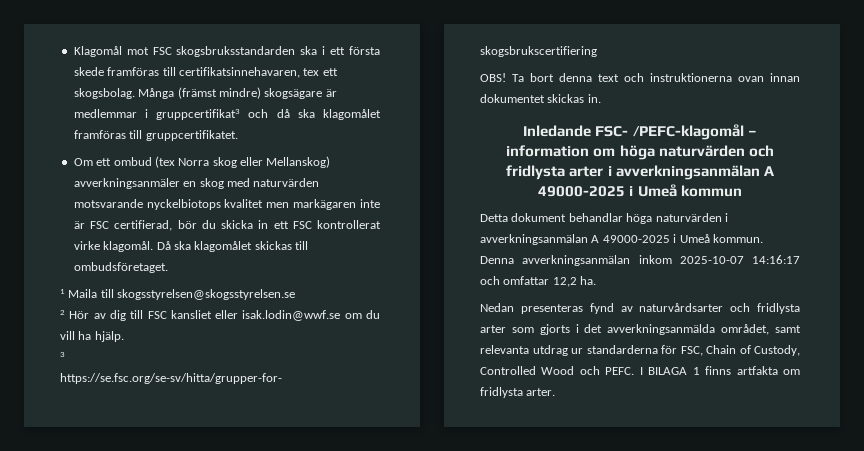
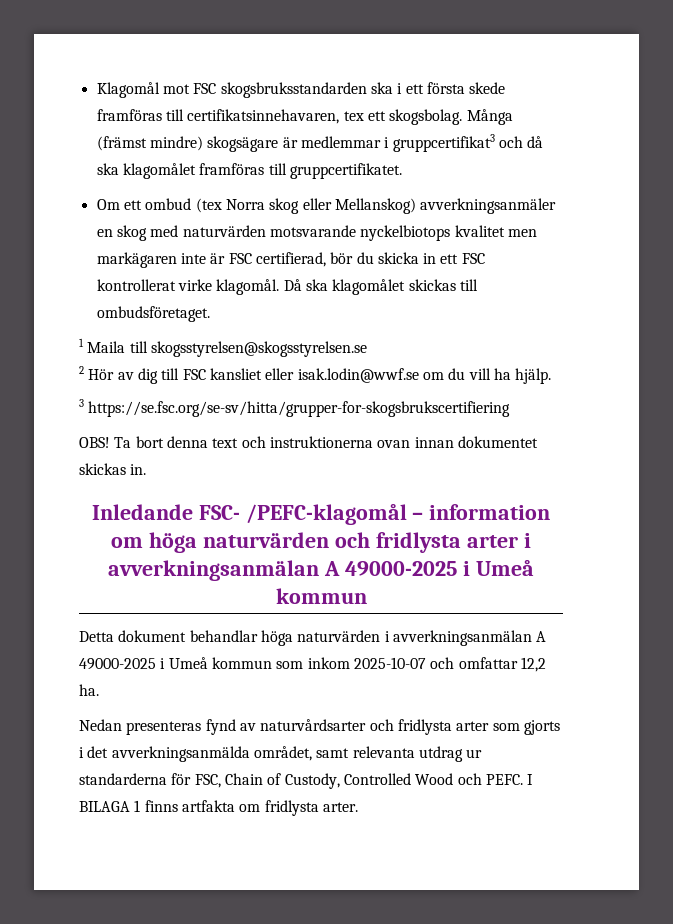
[712,234,763,243] [480,255,631,266] kommun. Denna avverkningsanmälan -> [211,657,304,669] kommun som
[752,255,800,264] 14:16:17 -> (426, 663) none

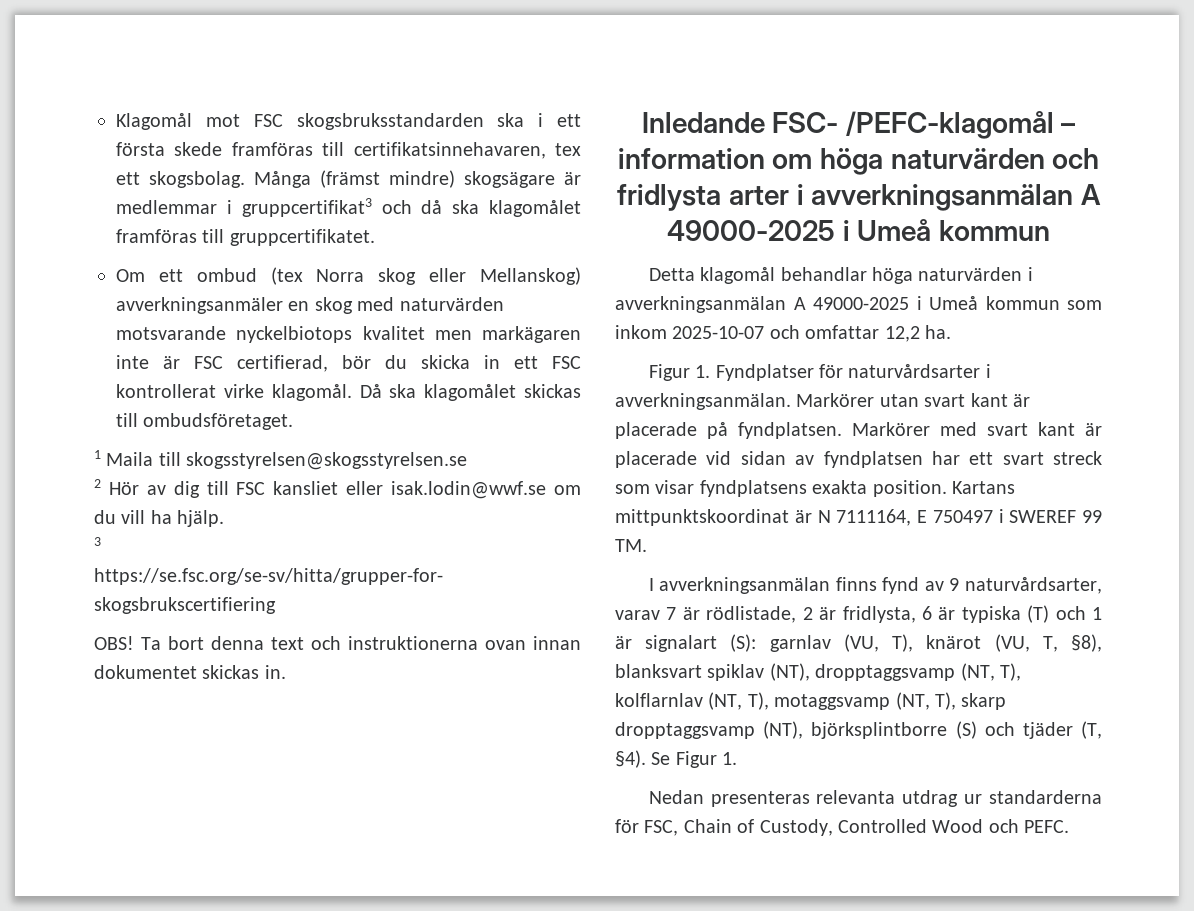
[118,630,187,642] dokument -> [700,267,776,284] klagomål
[79,719,560,735] [79,746,350,762] Nedan presenteras fynd av naturvårdsarter och fridlysta arter som gjorts i det avverkningsanmälda området, samt -> [648,364,991,381] [615,393,1030,410] [615,422,1102,439] [615,451,1102,468] [615,480,1015,497] [615,509,1102,526] [615,539,647,552] [648,577,1102,594] [615,605,1102,623] [615,634,1102,652] [615,663,1021,681] [615,692,1007,710] [615,721,1102,739] [615,750,738,768] [648,790,810,807] Figur 1. Fyndplatser för naturvårdsarter i avverkningsanmälan. Markörer utan svart kant är placerade på fyndplatsen. Markörer med svart kant är placerade vid sidan av fyndplatsen har ett svart streck som visar fyndplatsens exakta position. Kartans mittpunktskoordinat är N 7111164, E 750497 i SWEREF 99 TM. // I avverkningsanmälan finns fynd av 9 naturvårdsarter, varav 7 är rödlistade, 2 är fridlysta, 6 är typiska (T) och 1 är signalart (S): garnlav (VU, T), knärot (VU, T, §8), blanksvart spiklav (NT), dropptaggsvamp (NT, T), kolflarnlav (NT, T), motaggsvamp (NT, T), skarp dropptaggsvamp (NT), björksplintborre (S) och tjäder (T, §4). Se Figur 1. // Nedan presenteras
[527,774,534,785] [79,800,358,816] I BILAGA 1 finns artfakta om fridlysta arter. -> (1070, 826) none

